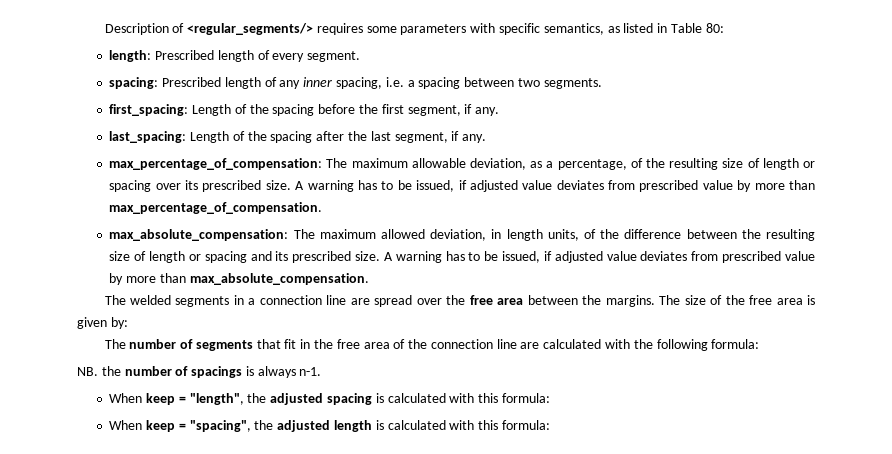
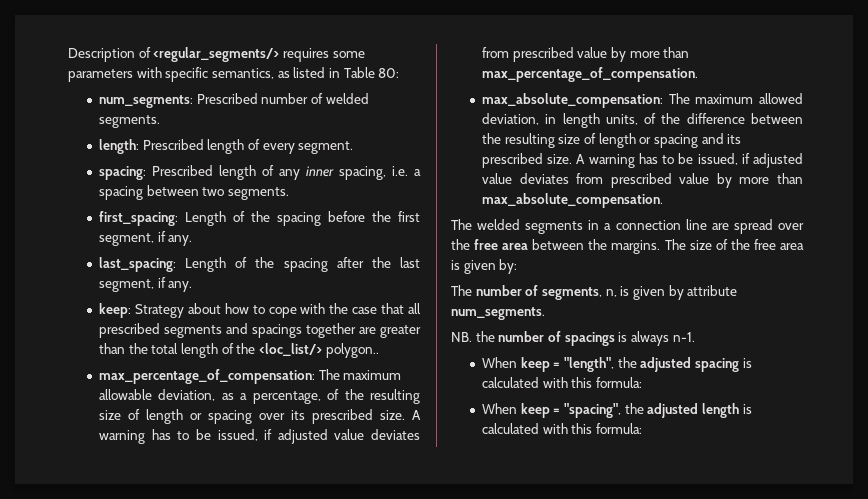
(724, 28) none -> [99,93,369,108] [99,115,161,128] // num_segments: Prescribed number of welded segments.
(487, 138) none -> [99,303,422,318] [99,323,421,338] [99,343,379,358] // keep: Strategy about how to cope with the case that all prescribed segments and spacings together are greater than the total length of the <loc_list/> polygon..
[195,339,760,351] segments that fit in the free area of the connection line are calculated with the following formula: -> [541,285,738,300] [451,307,545,320] segments, n, is given by attribute num_segments.

